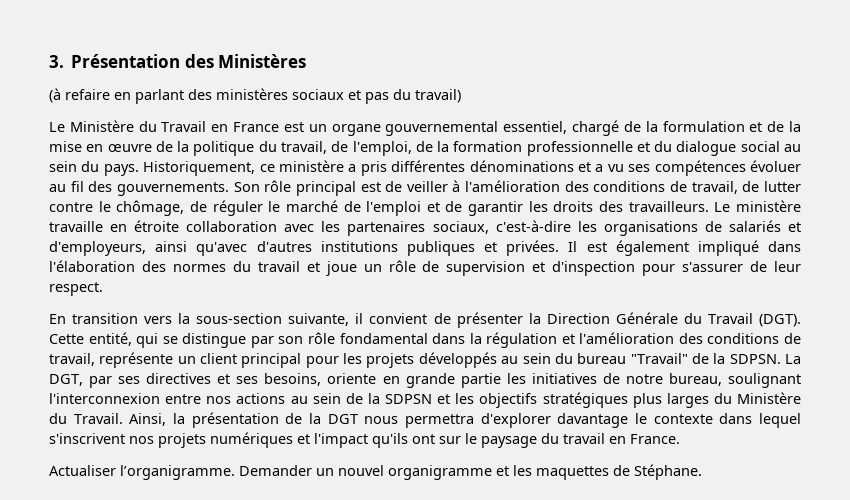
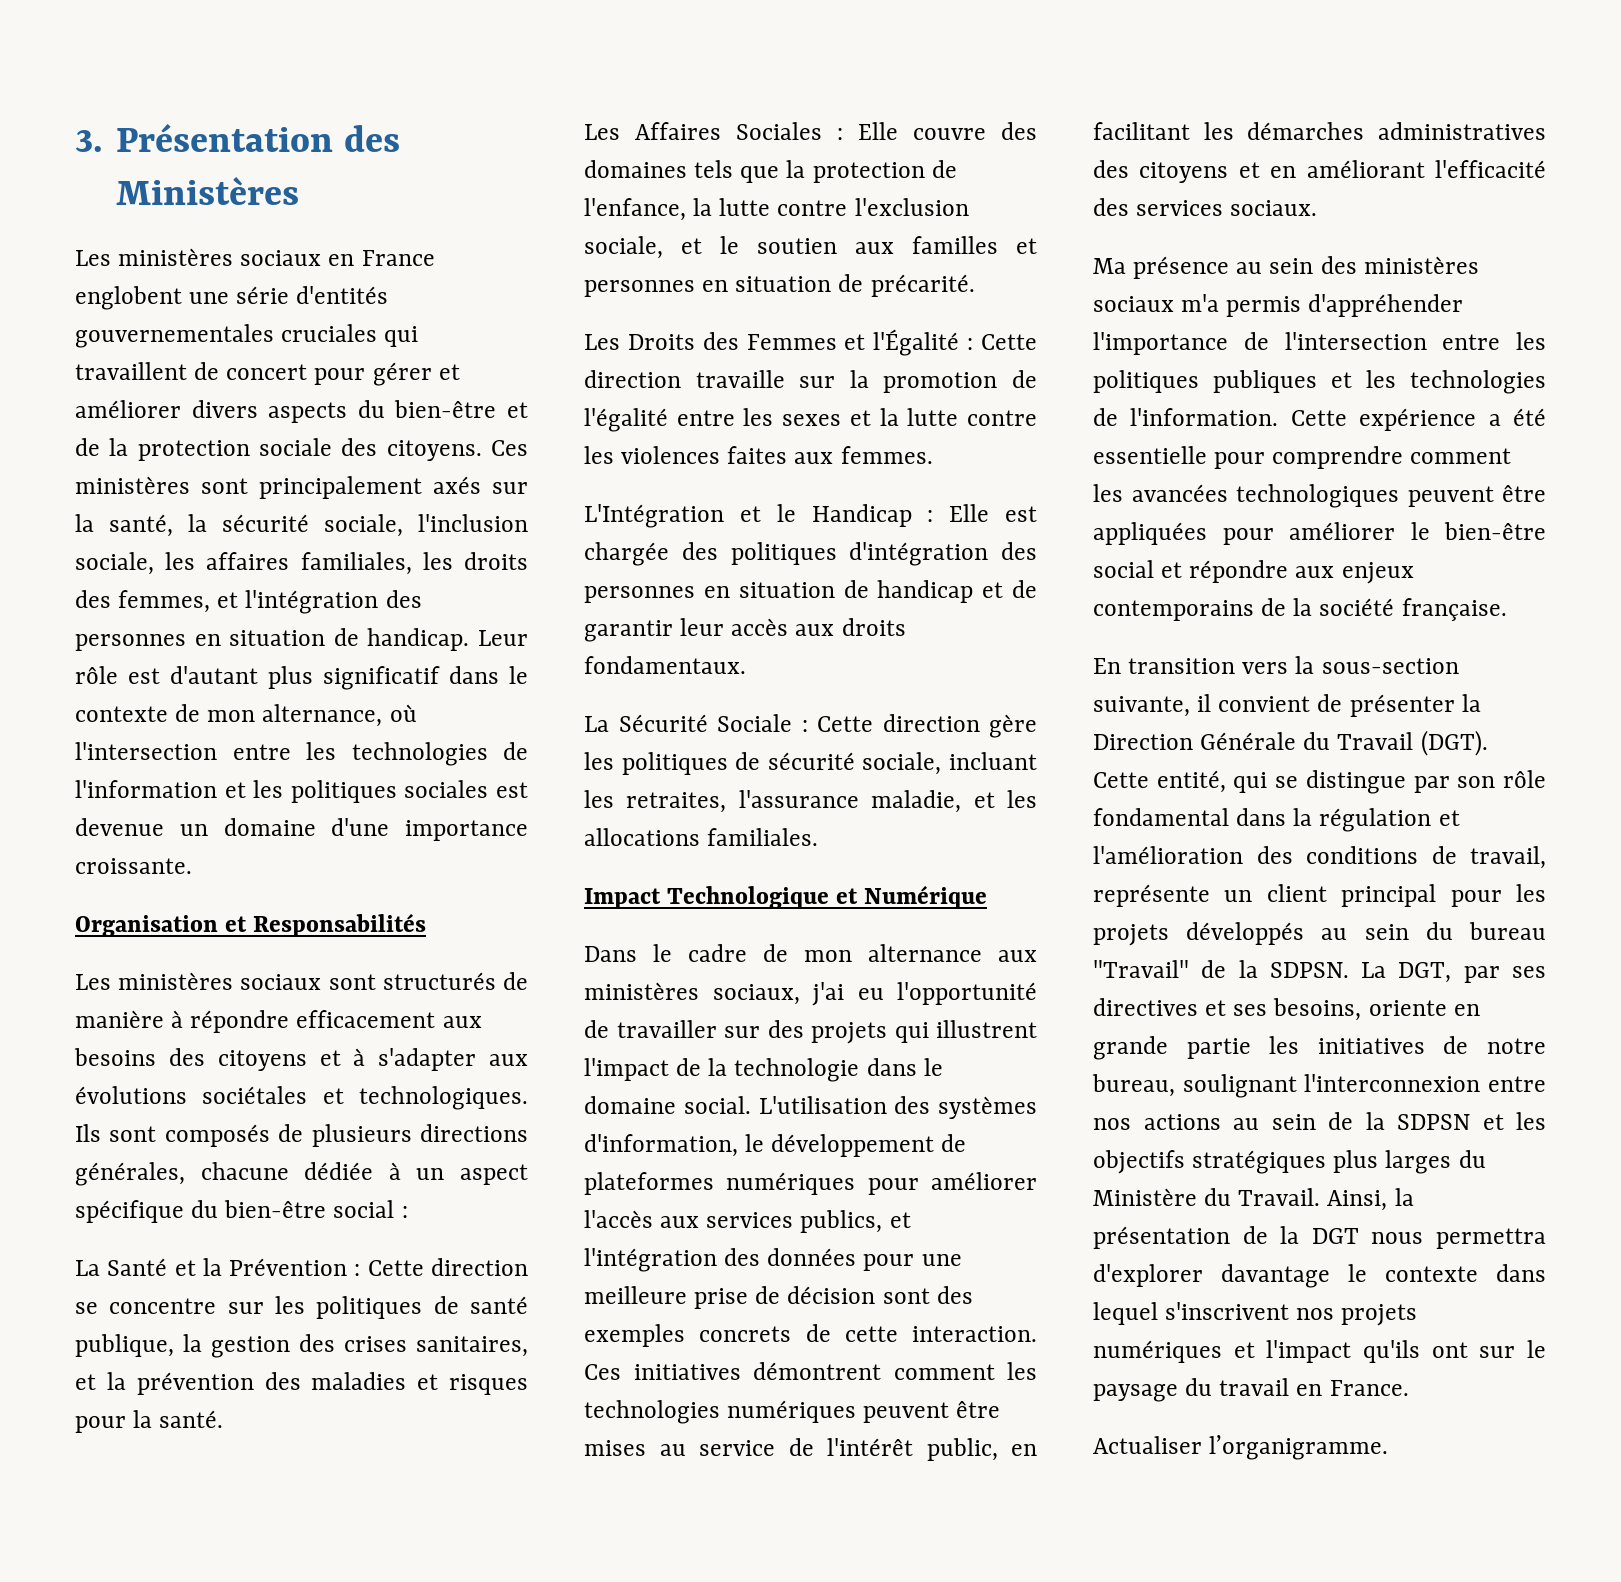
[49,88,461,104] [49,120,802,136] [49,141,802,156] [49,160,801,176] [49,180,801,196] [49,200,801,216] [49,220,802,236] [49,240,801,256] [49,260,801,276] [49,282,103,296] (à refaire en parlant des ministères sociaux et pas du travail) // Le Ministère du Travail en France est un organe gouvernemental essentiel, chargé de la formulation et de la mise en œuvre de la politique du travail, de l'emploi, de la formation professionnelle et du dialogue social au sein du pays. Historiquement, ce ministère a pris différentes dénominations et a vu ses compétences évoluer au fil des gouvernements. Son rôle principal est de veiller à l'amélioration des conditions de travail, de lutter contre le chômage, de réguler le marché de l'emploi et de garantir les droits des travailleurs. Le ministère travaille en étroite collaboration avec les partenaires sociaux, c'est-à-dire les organisations de salariés et d'employeurs, ainsi qu'avec d'autres institutions publiques et privées. Il est également impliqué dans l'élaboration des normes du travail et joue un rôle de supervision et d'inspection pour s'assurer de leur respect. -> [75,248,435,266] [75,286,389,310] [75,324,419,348] [75,362,460,386] [75,400,529,423] [75,438,528,461] [75,476,528,499] [75,514,528,537] [75,552,528,575] [75,590,422,614] [75,628,528,651] [75,666,528,690] [75,704,417,727] [75,742,528,766] [75,780,528,803] [75,818,528,841] [75,858,192,874] [75,913,427,937] [75,972,528,990] [75,1010,482,1033] [74,1048,528,1071] [75,1086,528,1110] [75,1124,528,1147] [75,1162,529,1186] [75,1200,408,1223] [75,1258,528,1276] [75,1296,528,1319] [75,1334,528,1358] [75,1372,528,1395] [75,1410,224,1433] [584,122,1037,140] [584,160,957,183] [584,198,969,221] [584,236,1037,259] [584,274,975,297] [584,329,1037,356] [584,370,1037,393] [584,408,1037,432] [584,446,933,464] [584,504,1037,528] [584,542,1037,566] [584,580,1037,603] [584,618,906,642] [584,656,746,674] [584,714,1037,738] [584,752,1037,775] [584,790,1037,813] [584,828,819,846] [584,885,988,909] [584,944,1037,962] [584,982,1037,1006] [584,1020,1037,1044] [584,1058,943,1082] [584,1096,1037,1119] [584,1134,967,1157] [584,1172,1037,1195] [584,1210,911,1233] [584,1248,962,1272] [584,1286,973,1309] [584,1324,1037,1347] [584,1362,1037,1380] [584,1400,1001,1424] [584,1438,1037,1461] [1093,122,1546,140] [1093,160,1546,183] [1093,198,1318,216] [1093,256,1479,279] [1093,294,1464,317] [1093,332,1546,355] [1093,370,1546,394] [1093,408,1546,431] [1093,446,1512,469] [1093,484,1546,508] [1093,522,1546,545] [1093,560,1414,584] [1093,598,1507,621] Les ministères sociaux en France englobent une série d'entités gouvernementales cruciales qui travaillent de concert pour gérer et améliorer divers aspects du bien-être et de la protection sociale des citoyens. Ces ministères sont principalement axés sur la santé, la sécurité sociale, l'inclusion sociale, les affaires familiales, les droits des femmes, et l'intégration des personnes en situation de handicap. Leur rôle est d'autant plus significatif dans le contexte de mon alternance, où l'intersection entre les technologies de l'information et les politiques sociales est devenue un domaine d'une importance croissante. // Organisation et Responsabilités // Les ministères sociaux sont structurés de manière à répondre efficacement aux besoins des citoyens et à s'adapter aux évolutions sociétales et technologiques. Ils sont composés de plusieurs directions générales, chacune dédiée à un aspect spécifique du bien-être social : // La Santé et la Prévention : Cette direction se concentre sur les politiques de santé publique, la gestion des crises sanitaires, et la prévention des maladies et risques pour la santé. // Les Affaires Sociales : Elle couvre des domaines tels que la protection de l'enfance, la lutte contre l'exclusion sociale, et le soutien aux familles et personnes en situation de précarité. // Les Droits des Femmes et l'Égalité : Cette direction travaille sur la promotion de l'égalité entre les sexes et la lutte contre les violences faites aux femmes. // L'Intégration et le Handicap : Elle est chargée des politiques d'intégration des personnes en situation de handicap et de garantir leur accès aux droits fondamentaux. // La Sécurité Sociale : Cette direction gère les politiques de sécurité sociale, incluant les retraites, l'assurance maladie, et les allocations familiales. // Impact Technologique et Numérique // Dans le cadre de mon alternance aux ministères sociaux, j'ai eu l'opportunité de travailler sur des projets qui illustrent l'impact de la technologie dans le domaine social. L'utilisation des systèmes d'information, le développement de plateformes numériques pour améliorer l'accès aux services publics, et l'intégration des données pour une meilleure prise de décision sont des exemples concrets de cette interaction. Ces initiatives démontrent comment les technologies numériques peuvent être mises au service de l'intérêt public, en facilitant les démarches administratives des citoyens et en améliorant l'efficacité des services sociaux. // Ma présence au sein des ministères sociaux m'a permis d'appréhender l'importance de l'intersection entre les politiques publiques et les technologies de l'information. Cette expérience a été essentielle pour comprendre comment les avancées technologiques peuvent être appliquées pour améliorer le bien-être social et répondre aux enjeux contemporains de la société française.
[239,464,702,480] Demander un nouvel organigramme et les maquettes de Stéphane. -> (1389, 1447) none

